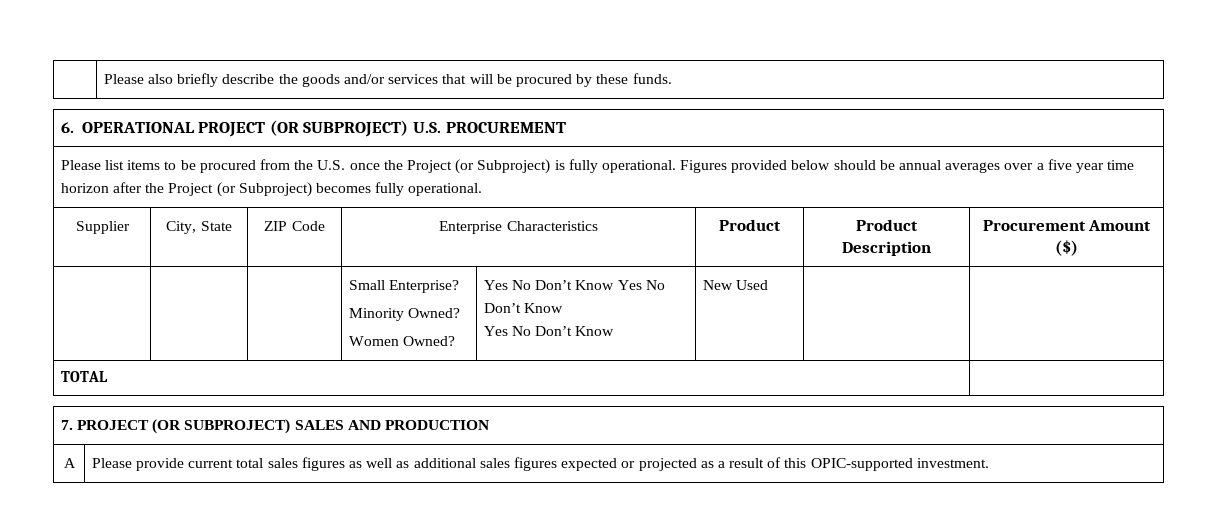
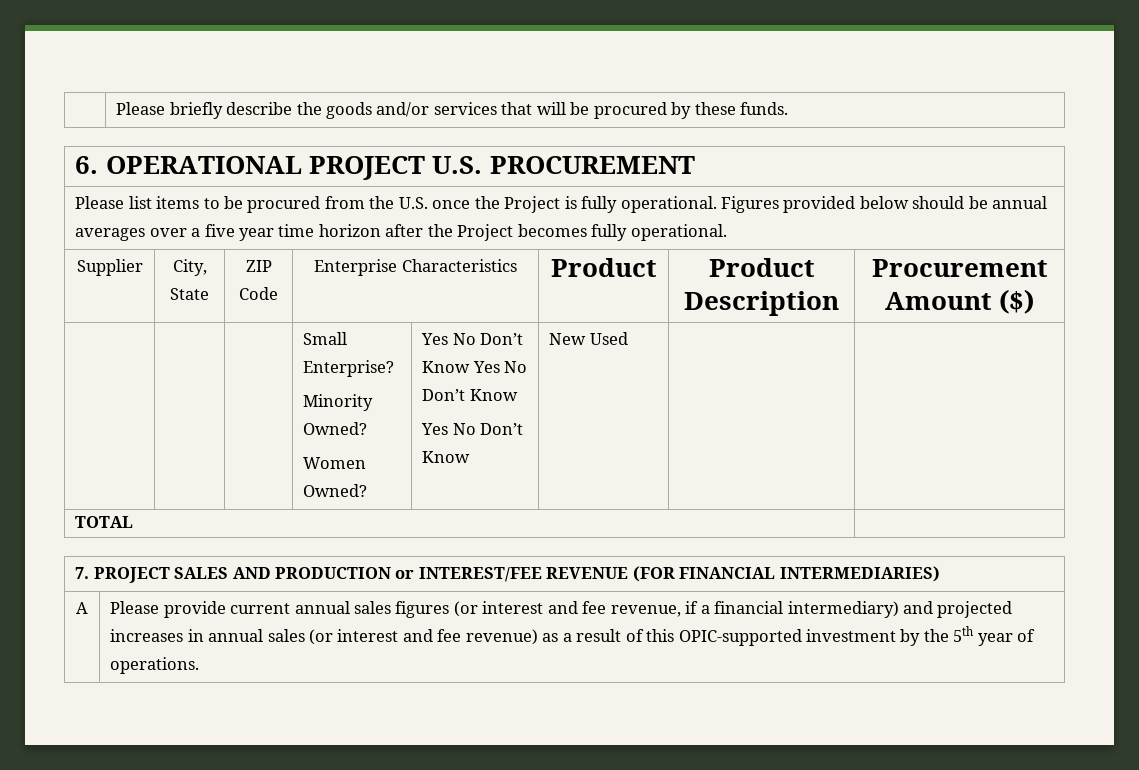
[103,74,174,84] | Please also -> [116,102,166,115] | Please
[269,120,409,137] (OR SUBPROJECT) -> (426, 168) none
[455,159,551,174] (or Subproject) -> (561, 204) none
[216,182,312,197] (or Subproject) -> (514, 232) none
[152,419,291,434] (OR SUBPROJECT) -> (170, 575) none
(490, 425) none -> [395,566,940,582] or INTEREST/FEE REVENUE (FOR FINANCIAL INTERMEDIARIES)
[236,457,697,471] total sales figures as well as additional sales figures expected or projected -> [294,601,1013,618] [110,629,538,645] annual sales figures (or interest and fee revenue, if a financial intermediary) and projected increases in annual sales (or interest and fee revenue)
[916,458,989,468] investment. -> [806,626,1036,646] [110,657,200,674] investment by the 5th year of operations.

